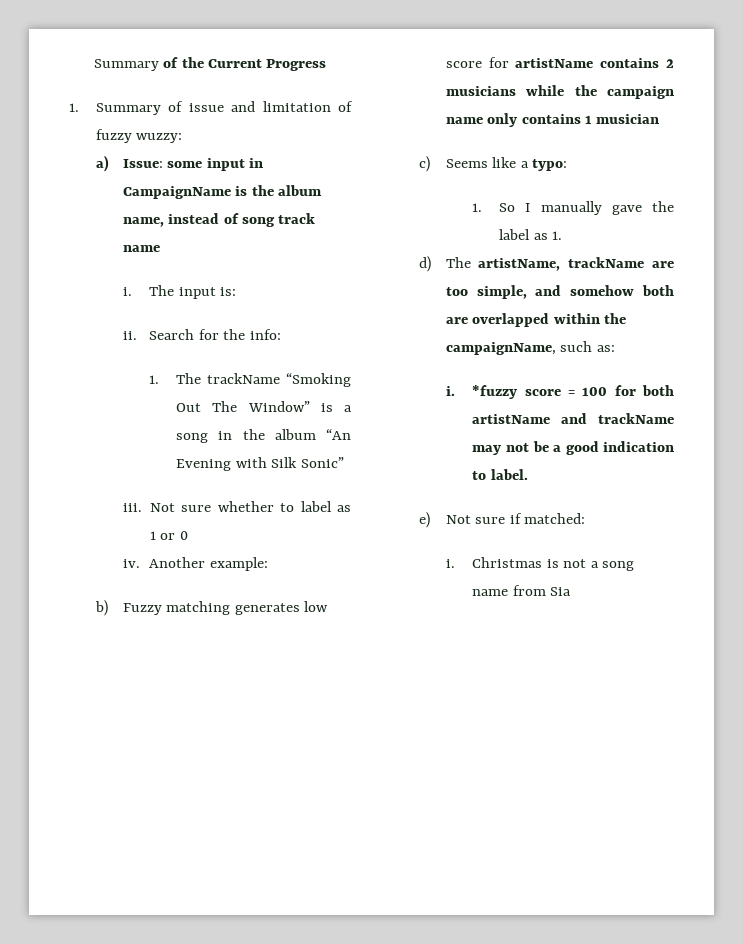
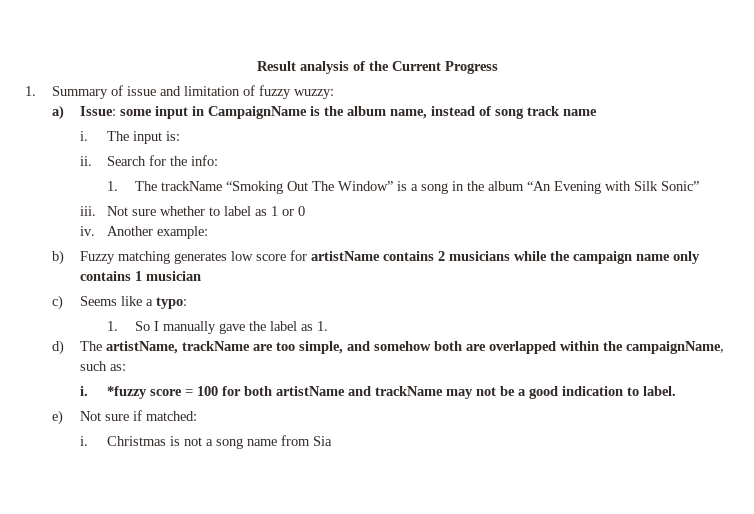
[93,59,159,71] Summary -> [256,61,349,74] Result analysis

